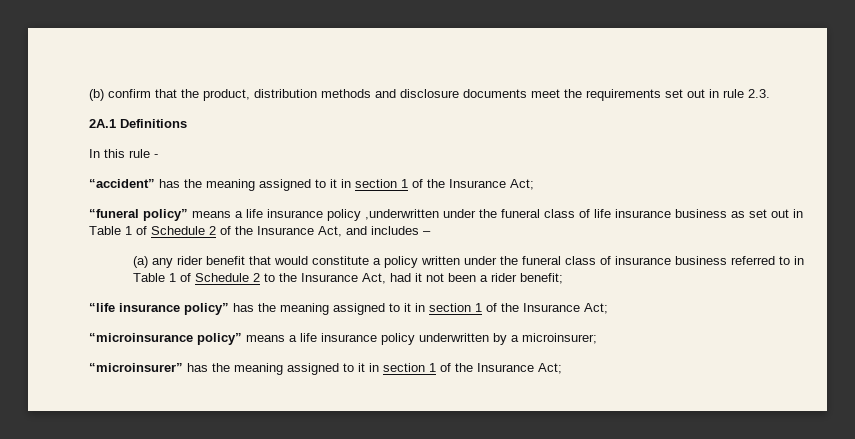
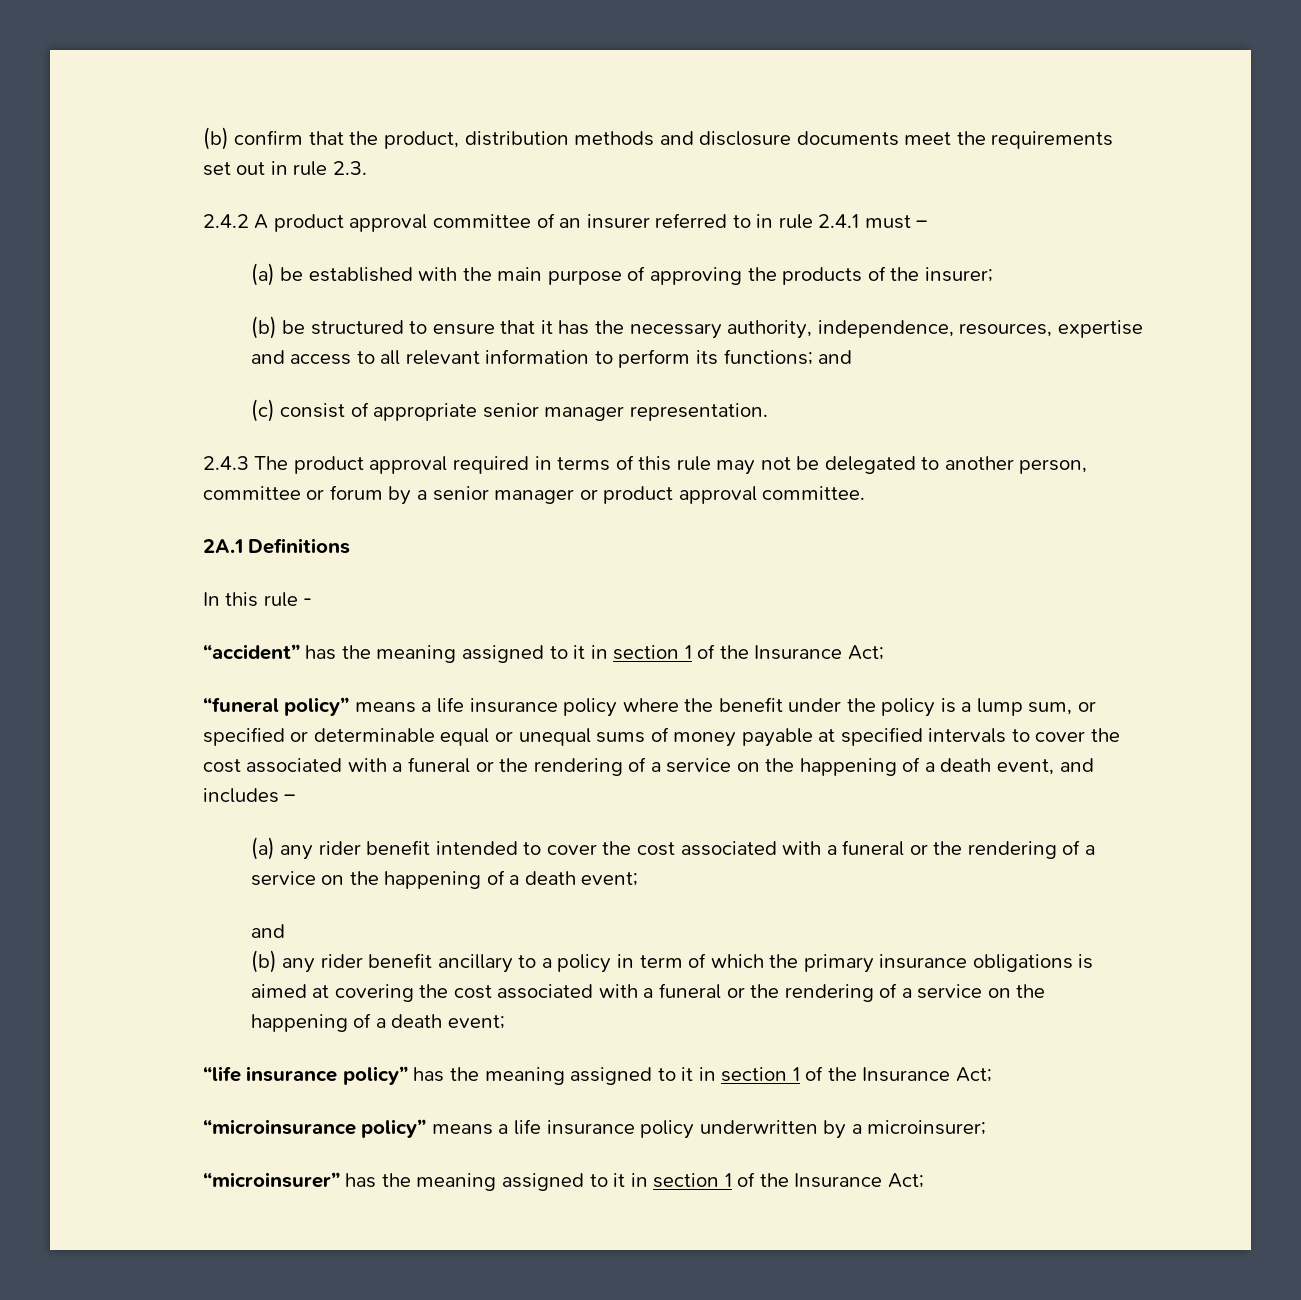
(770, 93) none -> [202,213,928,232] [250,263,993,286] [250,316,1143,339] [250,349,853,368] [250,399,768,422] [202,455,1088,475] [202,485,866,505] // 2.4.2 A product approval committee of an insurer referred to in rule 2.4.1 must – // (a) be established with the main purpose of approving the products of the insurer; // (b) be structured to ensure that it has the necessary authority, independence, resources, expertise and access to all relevant information to perform its functions; and // (c) consist of appropriate senior manager representation. // 2.4.3 The product approval required in terms of this rule may not be delegated to another person, committee or forum by a senior manager or product approval committee.
[364,209,803,220] [88,226,342,237] ,underwritten under the funeral class of life insurance business as set out in Table 1 of Schedule 2 of the Insurance Act, -> [622,697,1096,717] [202,727,1120,747] [202,757,1054,776] where the benefit under the policy is a lump sum, or specified or determinable equal or unequal sums of money payable at specified intervals to cover the cost associated with a funeral or the rendering of a service on the happening of a death event,
[248,256,804,268] [132,273,563,284] that would constitute a policy written under the funeral class of insurance business referred to in Table 1 of Schedule 2 to the Insurance Act, had it not been a rider benefit; -> [435,840,1095,859] [250,870,639,889] [250,924,285,938] [250,950,1094,973] [250,983,1046,1002] [250,1013,505,1032] intended to cover the cost associated with a funeral or the rendering of a service on the happening of a death event; // and // (b) any rider benefit ancillary to a policy in term of which the primary insurance obligations is aimed at covering the cost associated with a funeral or the rendering of a service on the happening of a death event;

